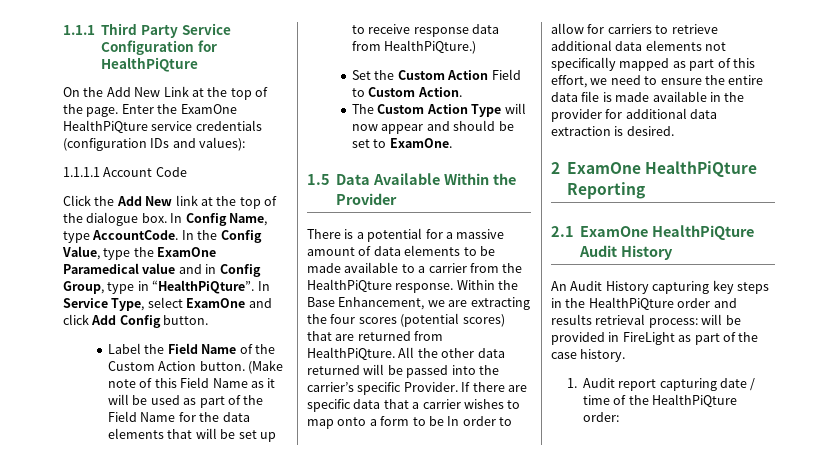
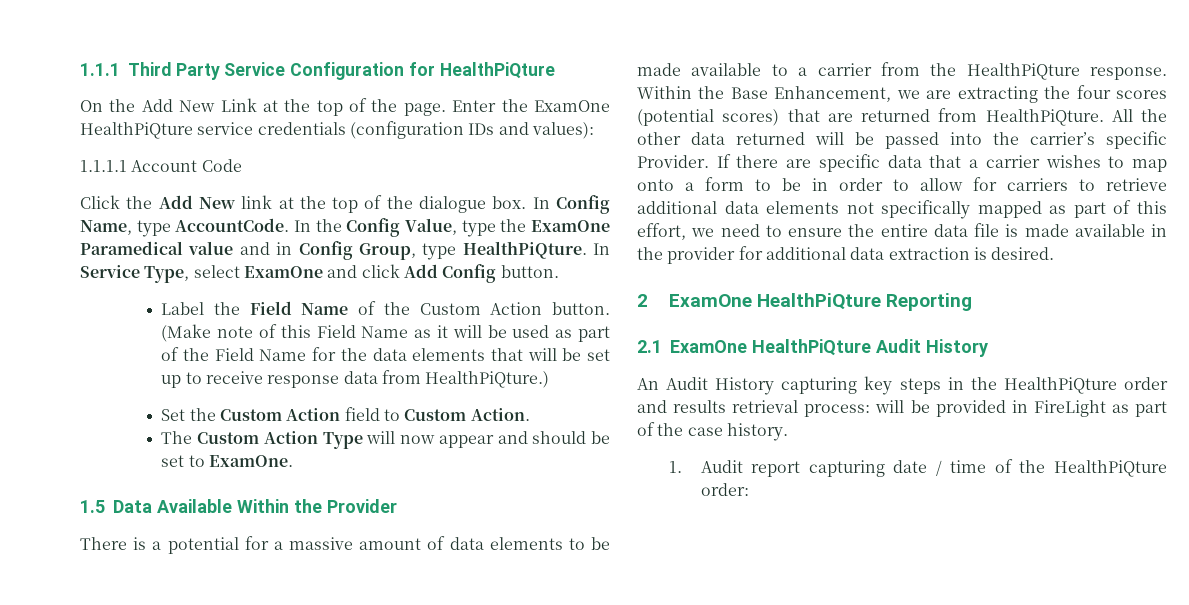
[137,280,255,294] in “HealthPiQture”. -> [462,241,587,259] HealthPiQture.
[491,69,521,80] Field -> [344,407,380,421] field
[447,416,460,426] In -> [812,178,828,191] in

